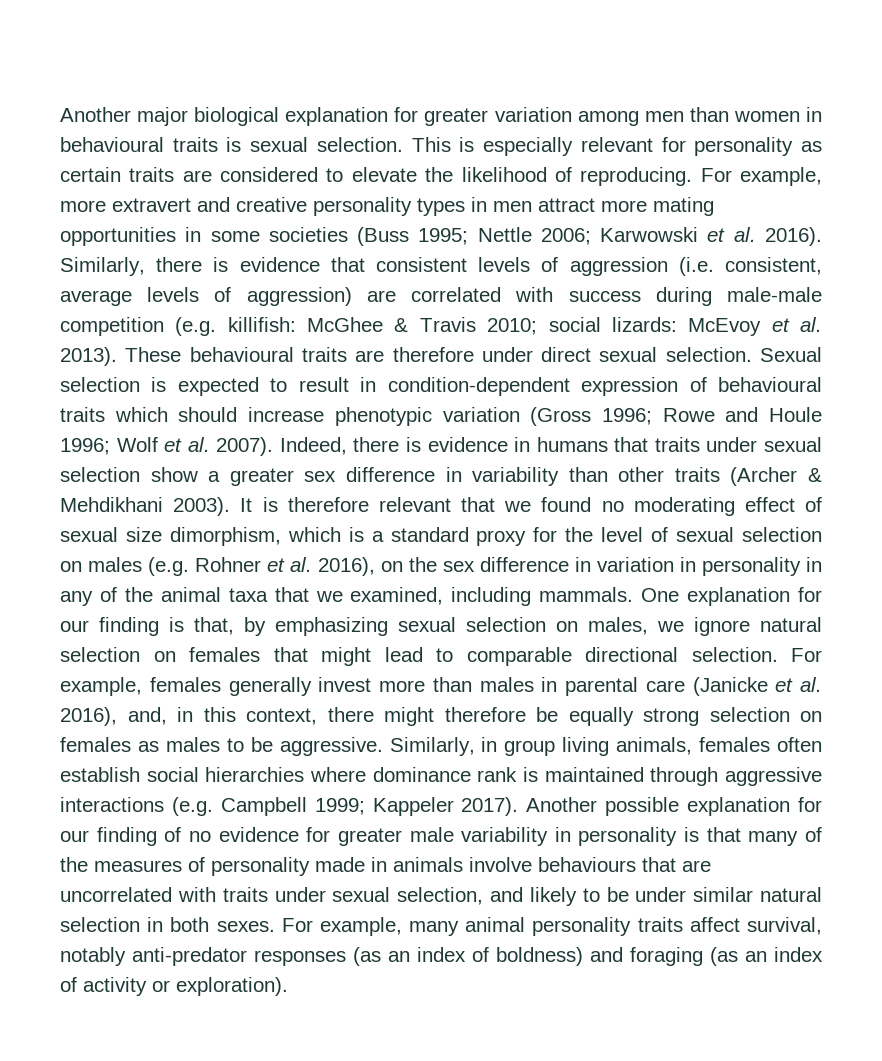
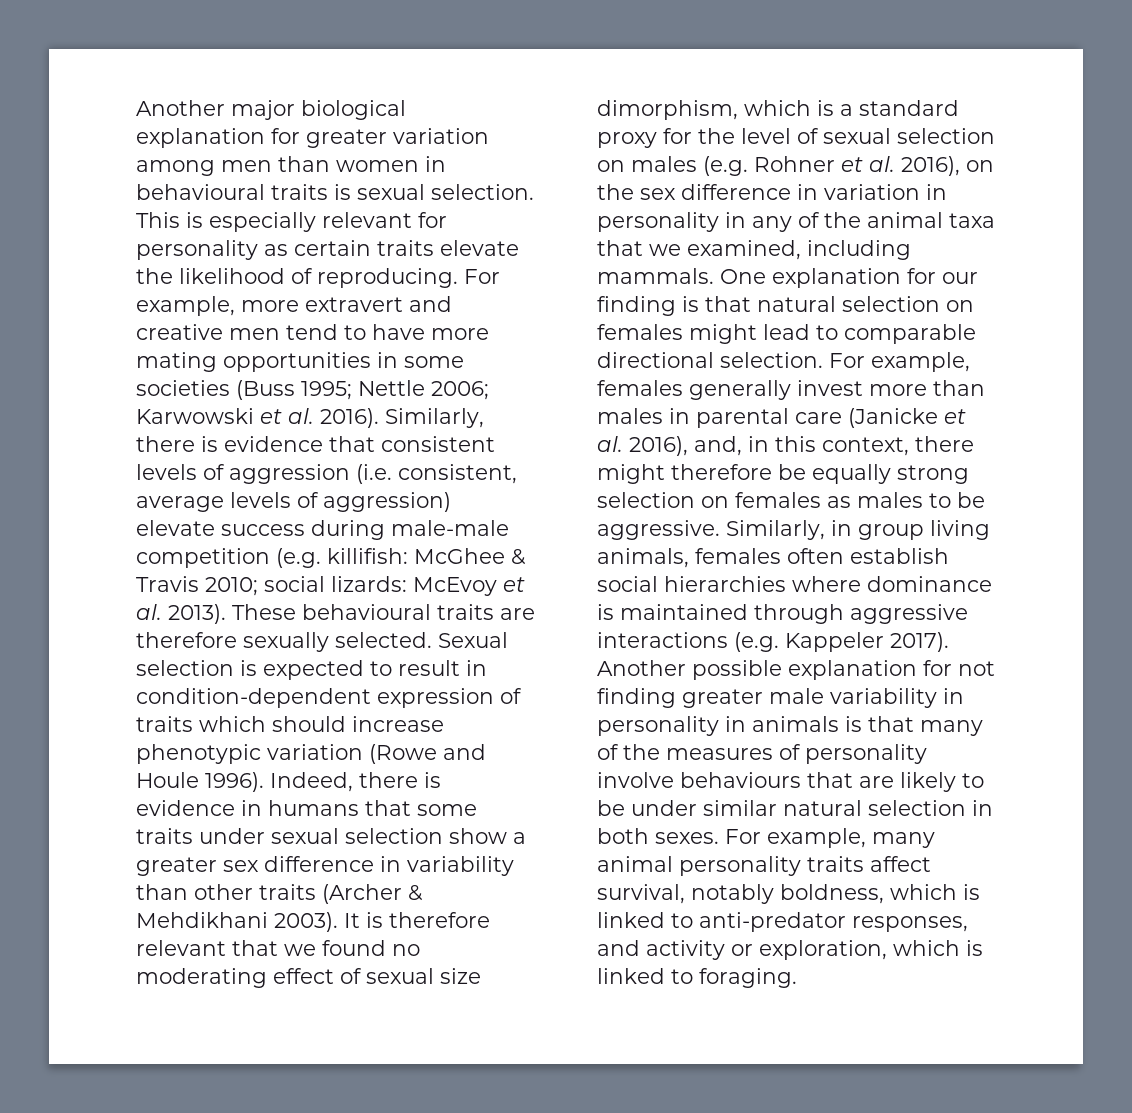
[182,167,344,182] are considered to -> (434, 248) none
[313,197,595,216] personality types in men attract -> [229,324,425,340] men tend to have
[366,287,554,302] are correlated with -> [136,520,215,536] elevate
[481,347,752,362] under direct sexual selection. -> [243,632,432,652] sexually selected.
[718,377,823,392] behavioural -> (522, 696) none
[530,407,823,426] [60,437,274,456] (Gross 1996; Rowe and Houle 1996; Wolf et al. 2007). -> [369,744,486,764] [136,772,264,792] (Rowe and Houle 1996).
(649, 444) none -> [417,804,477,816] some
[194,617,750,636] that, by emphasizing sexual selection on males, we ignore -> [705,296,751,312] that
[273,647,308,662] that -> (683, 332) none
[477,767,518,782] rank -> (992, 584) none
[220,797,365,816] Campbell 1999; -> (779, 642) none
[60,827,331,846] our finding of no evidence for -> [958,661,995,676] [597,688,676,708] not finding
(678, 836) none -> [725,716,839,732] in animals
[315,857,463,872] made in animals -> (927, 754) none
[60,887,523,905] uncorrelated with traits under sexual selection, and -> (894, 782) none
[132,947,823,966] [60,977,288,996] anti-predator responses (as an index of boldness) and foraging (as an index of activity or exploration). -> [780,884,980,904] [597,912,968,932] [597,940,983,960] [597,968,797,988] boldness, which is linked to anti-predator responses, and activity or exploration, which is linked to foraging.

